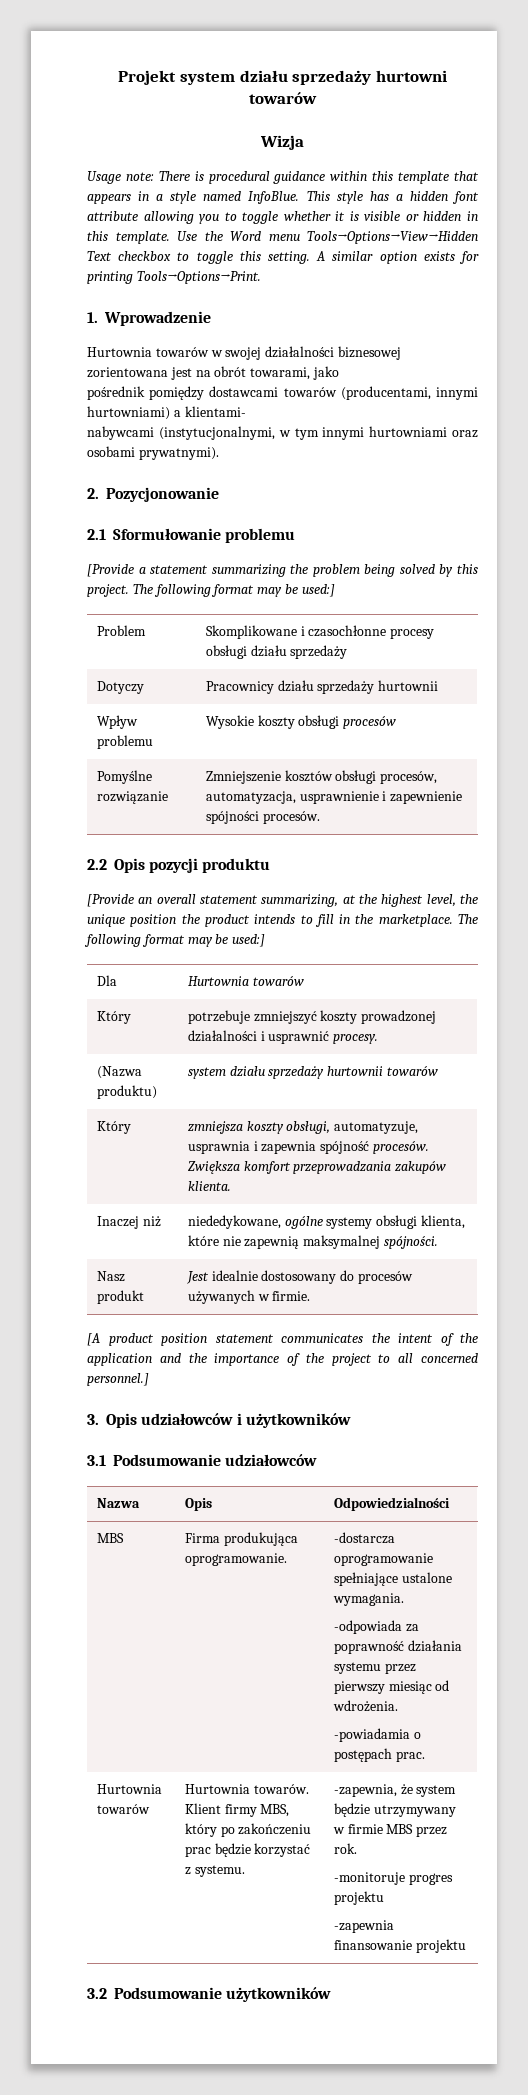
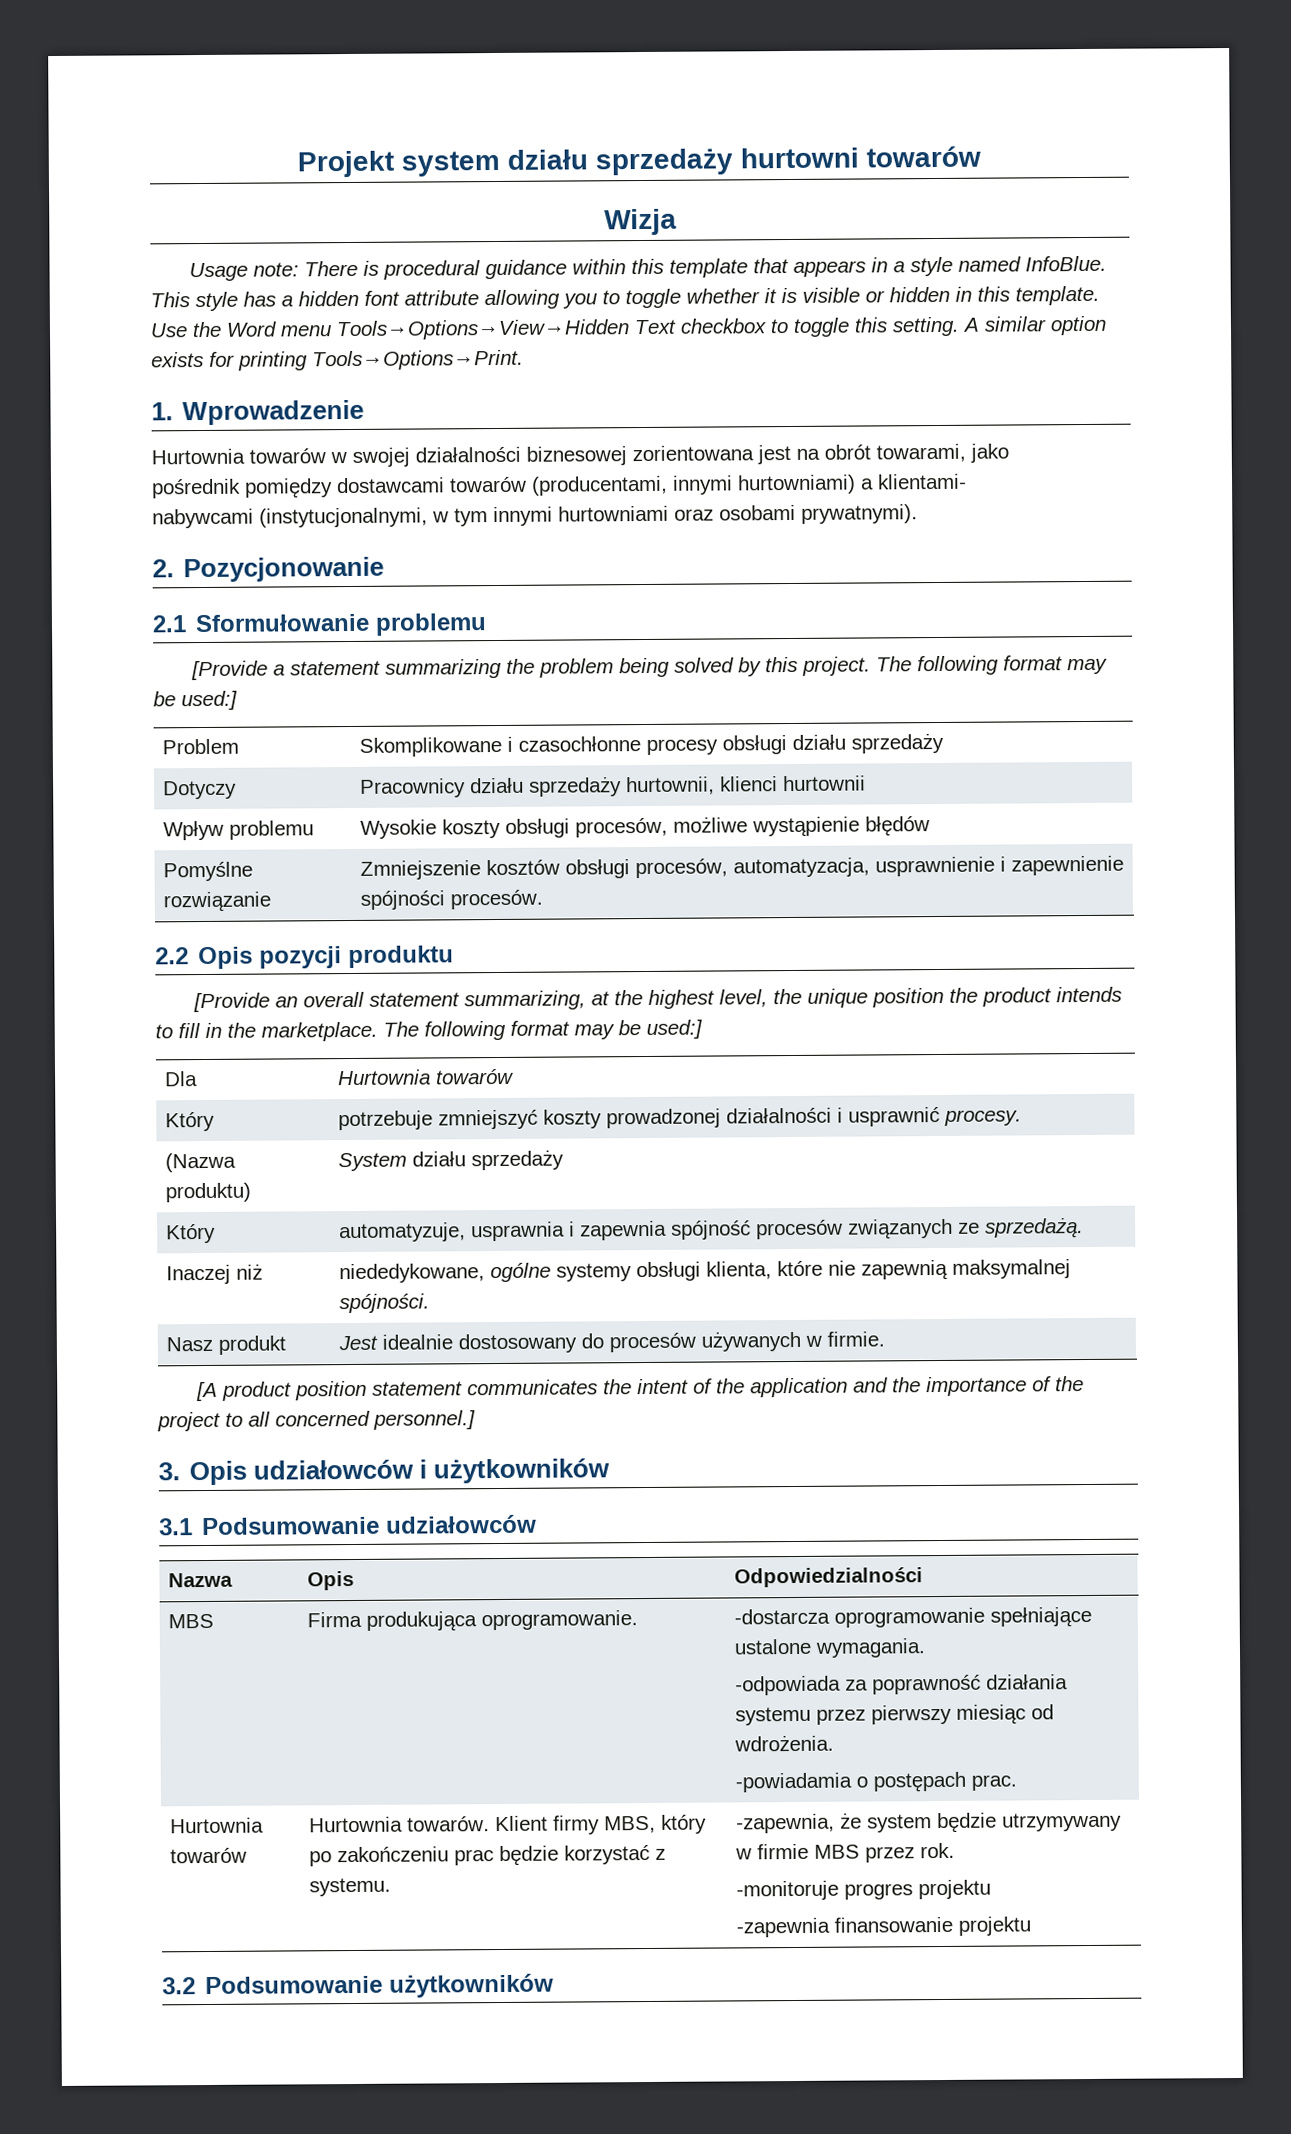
(375, 687) none -> [625,776,778,796] hurtownii, klienci
[343,716,397,729] procesów -> [574,816,930,838] procesów, możliwe wystąpienie błędów
[187,1066,438,1079] [96,1121,131,1134] [187,1121,331,1134] system działu sprzedaży hurtownii towarów // Który | zmniejsza koszty obsługi, -> [337,1149,564,1172] [165,1223,216,1244] System działu sprzedaży // Który |
[372,1141,429,1154] [187,1161,447,1174] [187,1181,231,1191] procesów. Zwiększa komfort przeprowadzania zakupów klienta. -> [755,1217,1084,1240] procesów związanych ze sprzedażą.

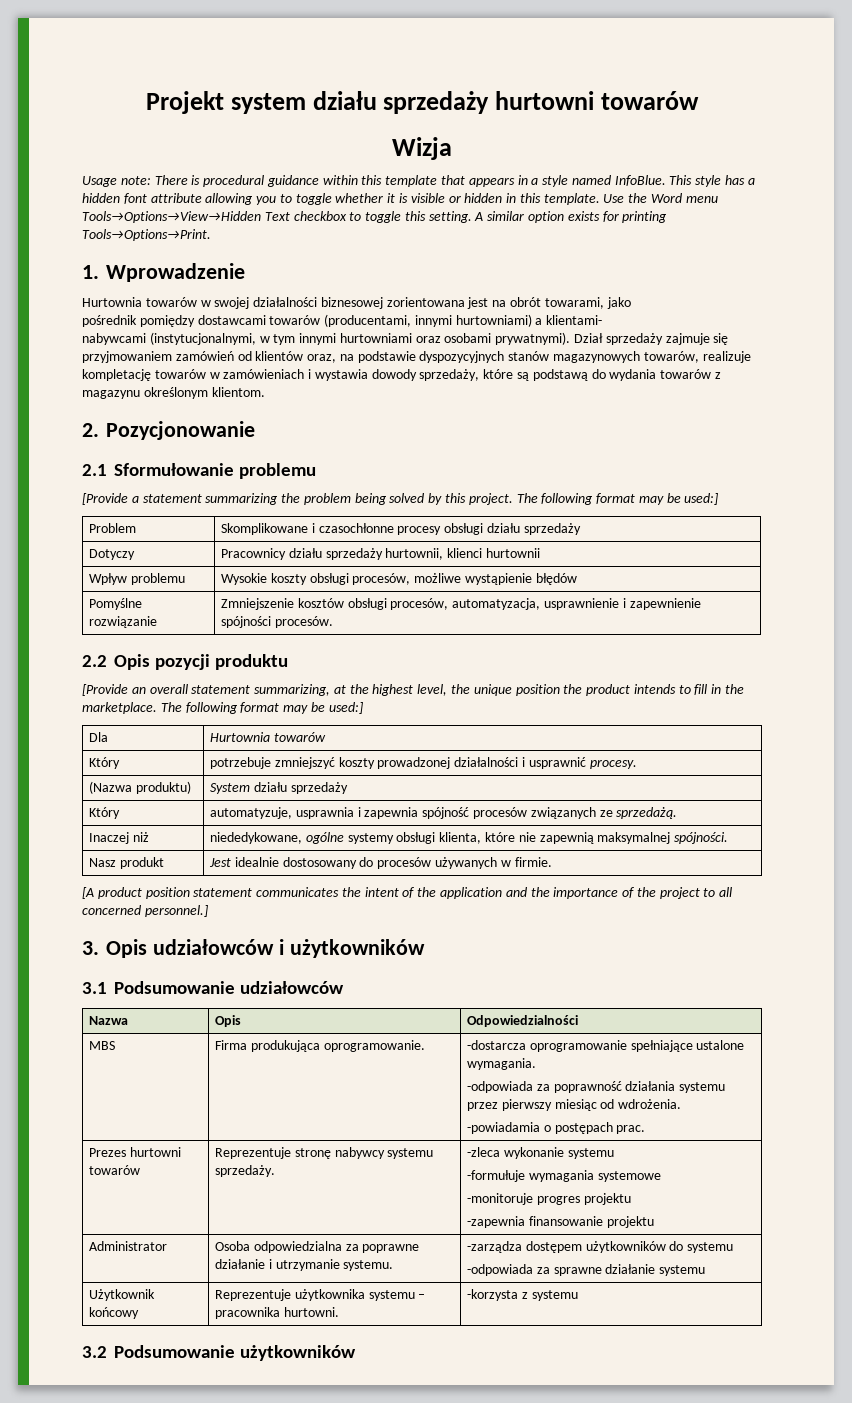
(918, 514) none -> [574,333,729,345] [82,351,751,363] [82,369,721,381] [82,387,265,399] Dział sprzedaży zajmuje się przyjmowaniem zamówień od klientów oraz, na podstawie dyspozycyjnych stanów magazynowych towarów, realizuje kompletację towarów w zamówieniach i wystawia dowody sprzedaży, które są podstawą do wydania towarów z magazynu określonym klientom.
[169,1817,264,1834] Hurtownia -> [89,1147,181,1157] Prezes hurtowni
[308,1814,707,1835] [308,1844,666,1867] [308,1877,391,1897] [735,1812,1122,1834] [734,1842,955,1863] Hurtownia towarów. Klient firmy MBS, który po zakończeniu prac będzie korzystać z systemu. | -zapewnia, że system będzie utrzymywany w firmie MBS przez rok. -> [215,1147,434,1159] [215,1165,276,1177] [467,1147,614,1159] [467,1170,661,1182] Reprezentuje stronę nabywcy systemu sprzedaży. | -zleca wykonanie systemu // -formułuje wymagania systemowe
(1031, 1926) none -> [89,1241,168,1251] [215,1241,420,1253] [215,1259,394,1271] [467,1241,734,1253] [467,1264,706,1276] [89,1289,156,1301] [89,1307,140,1319] [215,1289,426,1301] [215,1307,339,1319] [467,1289,578,1301] // Administrator | Osoba odpowiedzialna za poprawne działanie i utrzymanie systemu. | -zarządza dostępem użytkowników do systemu // -odpowiada za sprawne działanie systemu // Użytkownik końcowy | Reprezentuje użytkownika systemu – pracownika hurtowni. | -korzysta z systemu

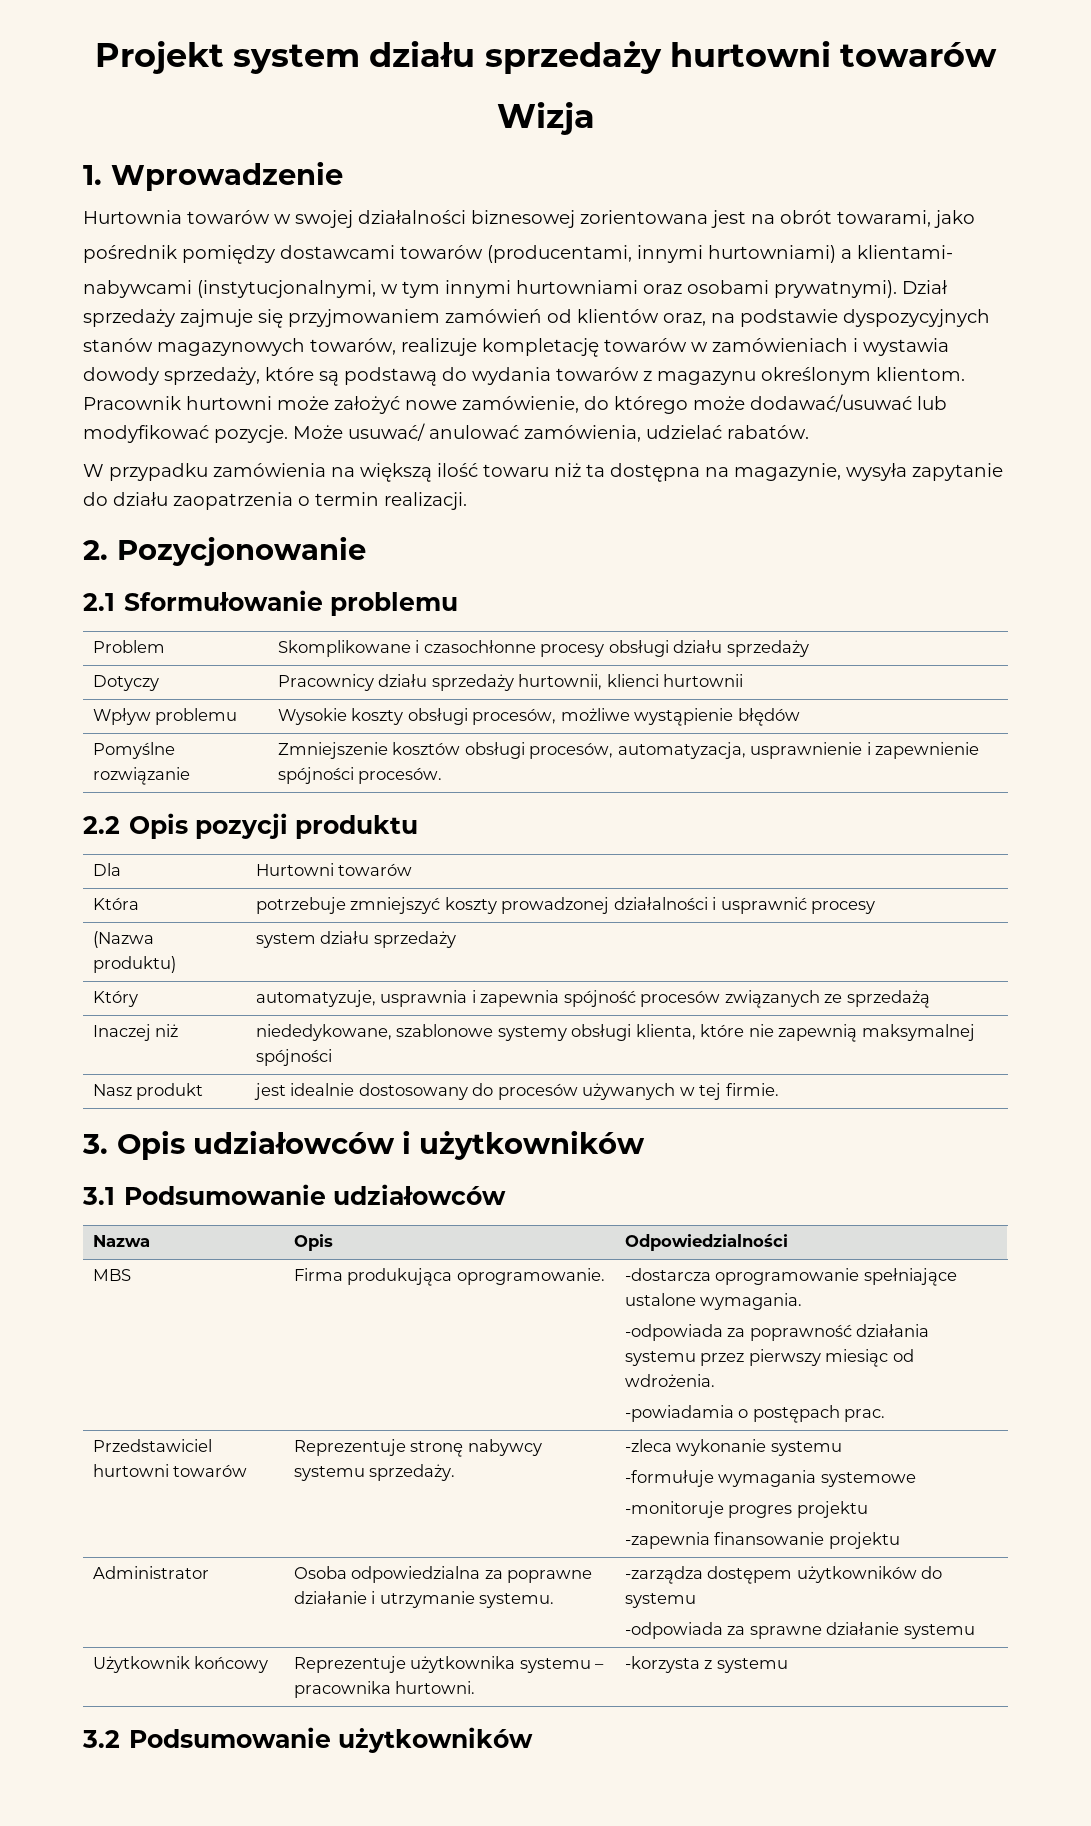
[82,175,755,187] [82,193,718,205] [82,211,668,223] [82,229,211,241] // Usage note: There is procedural guidance within this template that appears in a style named InfoBlue. This style has a hidden font attribute allowing you to toggle whether it is visible or hidden in this template. Use the Word menu Tools→Options→View→Hidden Text checkbox to toggle this setting. A similar option exists for printing Tools→Options→Print. -> (595, 118) none
(265, 392) none -> [83,394,947,414] [83,423,809,443] [83,463,1003,482] [83,492,467,510] Pracownik hurtowni może założyć nowe zamówienie, do którego może dodawać/usuwać lub modyfikować pozycje. Może usuwać/ anulować zamówienia, udzielać rabatów. // W przypadku zamówienia na większą ilość towaru niż ta dostępna na magazynie, wysyła zapytanie do działu zaopatrzenia o termin realizacji.
[82,493,719,505] // [Provide a statement summarizing the problem being solved by this project. The following format may be used:] -> (459, 604) none
[82,684,745,696] [82,702,363,714] // [Provide an overall statement summarizing, at the highest level, the unique position the product intends to fill in the marketplace. The following format may be used:] -> (419, 827) none
[210,732,326,742] [89,757,121,769] Hurtownia towarów // Który -> [255,863,413,876] [92,897,139,910] Hurtowni towarów // Która
[589,759,637,769] procesy. -> [811,901,876,914] procesy
[210,783,251,794] System -> [255,933,316,948] system
[616,807,678,819] sprzedażą. -> [846,990,930,1008] sprzedażą
[305,832,344,844] ogólne -> [396,1024,494,1037] szablonowe
[674,832,729,844] spójności. -> [255,1049,332,1066] spójności
[209,858,232,867] Jest -> [253,1083,286,1100] jest
(511, 863) none -> [699,1083,722,1100] tej
[82,887,733,899] [82,905,208,917] // [A product position statement communicates the intent of the application and the importance of the project to all concerned personnel.] -> (779, 1089) none
[89,1148,127,1157] Prezes -> [92,1439,212,1452] Przedstawiciel

